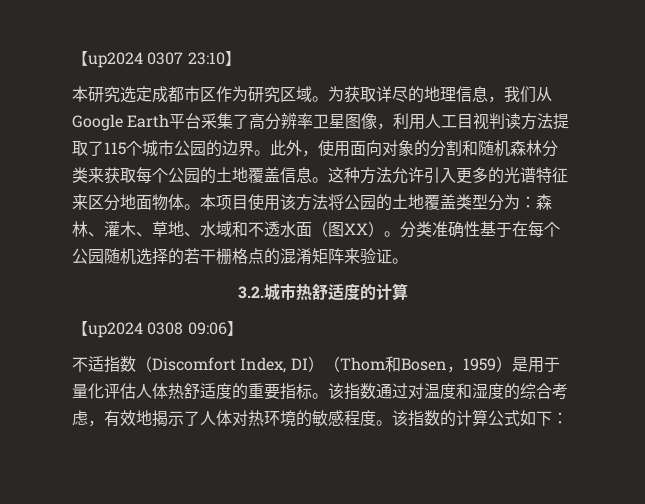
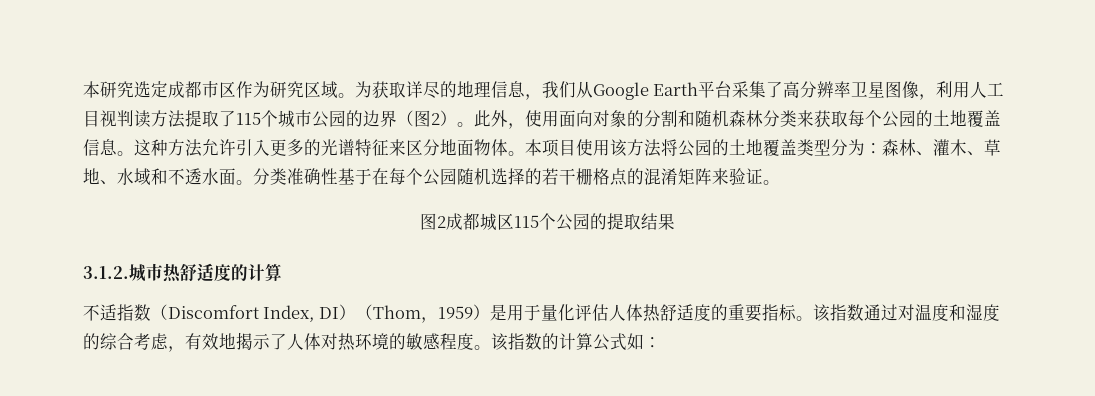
[72,51,241,68] 【up2024 0307 23:10】 // -> (83, 89) none
(254, 148) none -> [397,110,457,127] （图2）
[312,221,384,237] （图XX） -> (236, 176) none
[237,286,264,299] 3.2. -> [420,213,675,231] [83,266,129,279] 图2成都城区115个公园的提取结果 // 3.1.2.
[72,321,243,338] // 【up2024 0308 09:06】 -> (282, 272) none
[384,356,447,372] 和Bosen -> (421, 312) none
[536,411,552,426] 下 -> (644, 341) none

